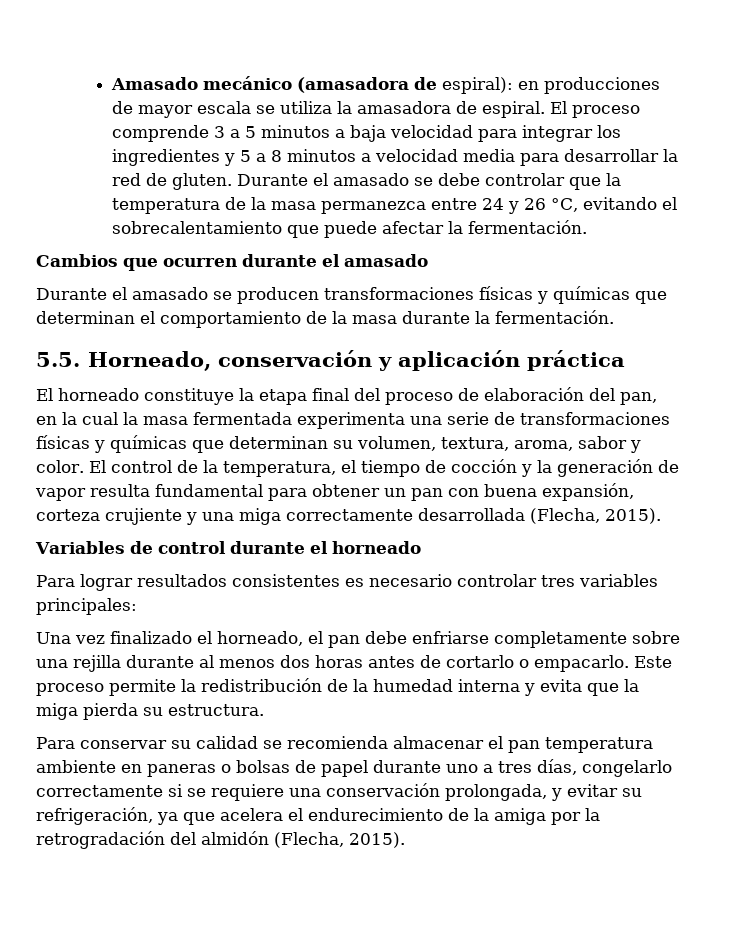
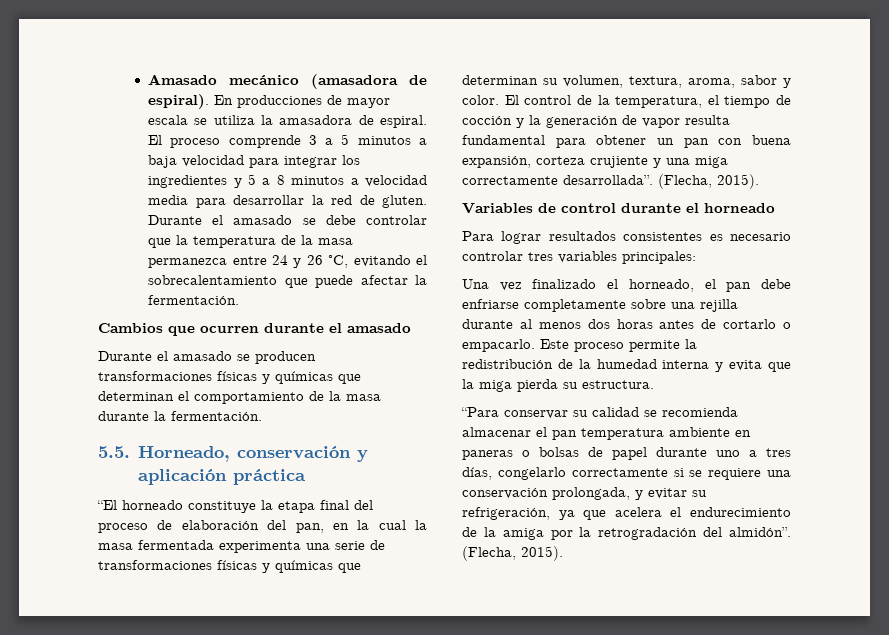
[442,77,540,94] espiral): en -> [148,94,234,109] espiral). En
[36,388,53,401] El -> [97,500,117,510] “El
[418,508,525,521] desarrollada -> [563,175,653,185] desarrollada”.
[36,737,75,749] Para -> [461,407,499,417] “Para
[201,831,269,845] almidón -> [729,527,791,537] almidón”.

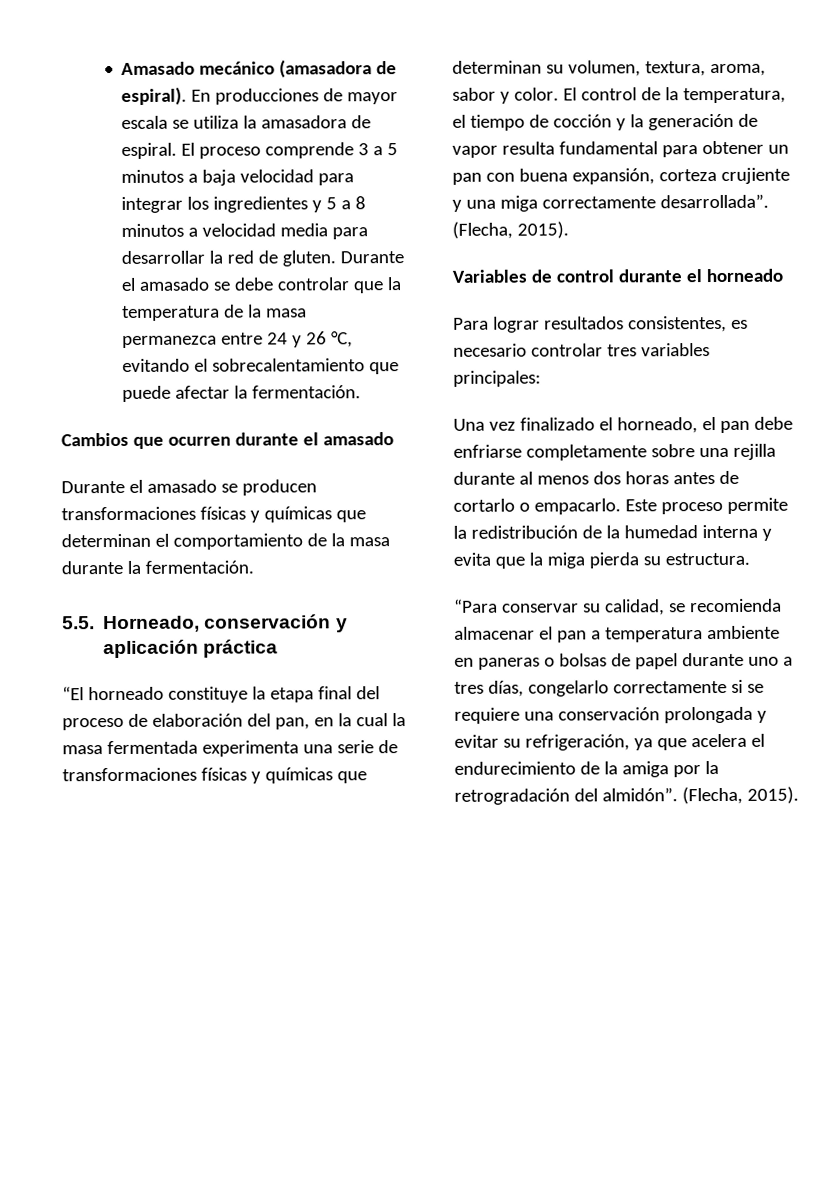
[623,232,703,241] consistentes -> [627,315,727,333] consistentes,
[592,407,639,417] calidad -> [604,599,665,616] calidad,
(577, 435) none -> [590,630,601,640] a
[552,487,630,500] prolongada, -> [663,706,753,724] prolongada

